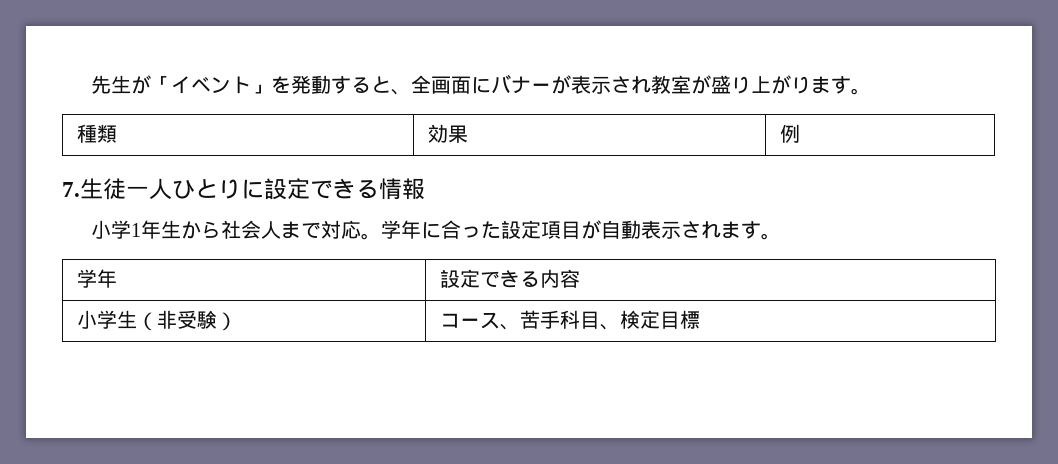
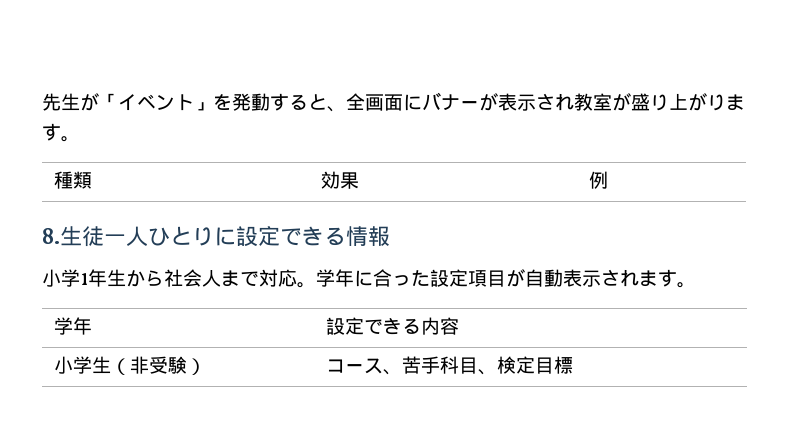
[62,182,80,197] 7. -> [42,228,60,244] 8.

